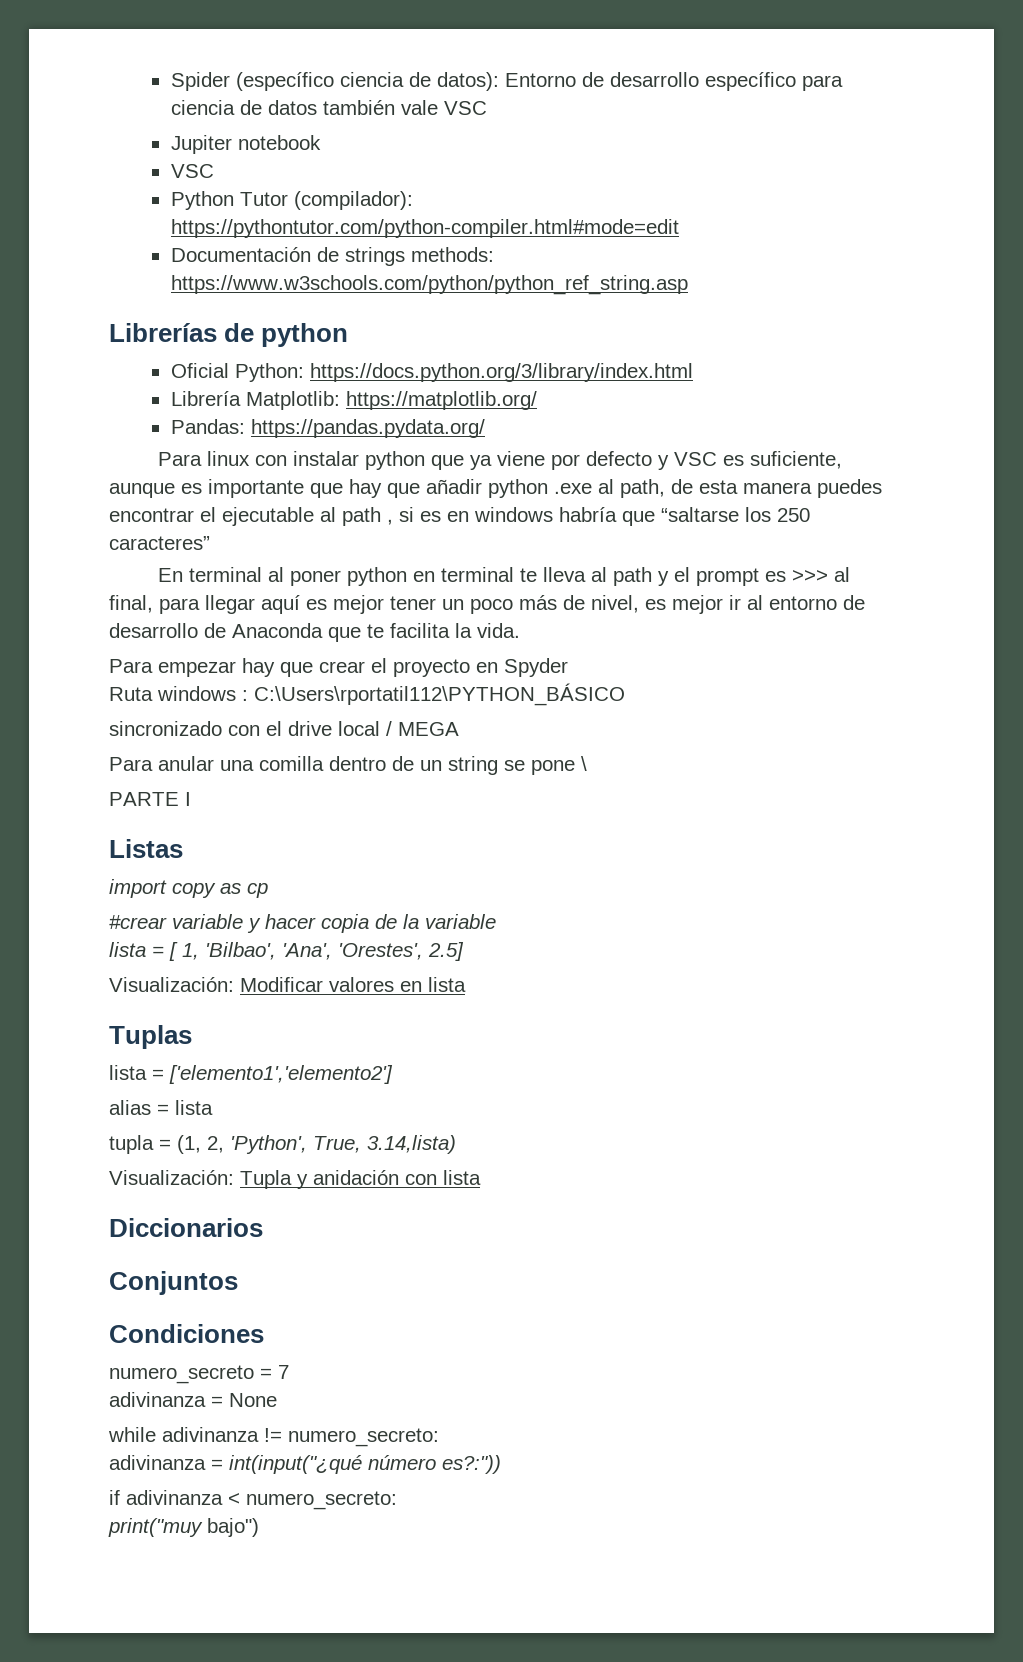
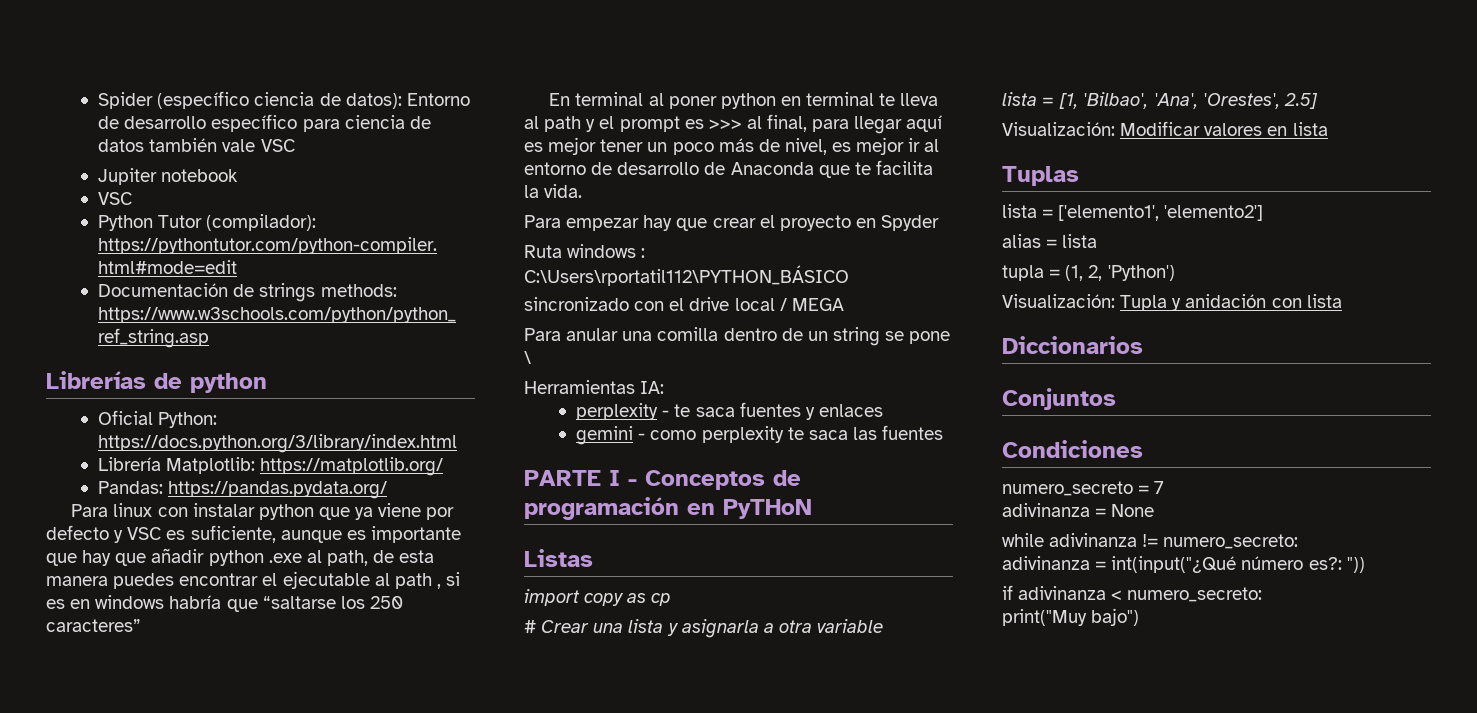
[109,792,191,806] PARTE I -> [524,380,665,394] [576,402,883,420] [576,425,944,445] [524,470,801,490] [524,497,812,520] Herramientas IA: // perplexity - te saca fuentes y enlaces // gemini - como perplexity te saca las fuentes // PARTE I - Conceptos de programación en PyTHoN
[109,914,419,933] #crear variable y hacer copia de la -> [524,619,812,638] # Crear una lista y asignarla a otra
[169,942,199,961] [ 1, -> [1059,93,1079,109] [1,
[169,1065,393,1084] ['elemento1','elemento2'] -> [1058,205,1264,221] ['elemento1', 'elemento2']
[230,1135,456,1154] 'Python', True, 3.14,lista) -> [1107,265,1175,281] 'Python')
[229,1455,501,1474] int(input("¿qué número es?:")) -> [1111,556,1365,573] int(input("¿Qué número es?: "))
[108,1518,203,1537] print("muy -> [1002,609,1087,626] print("Muy

